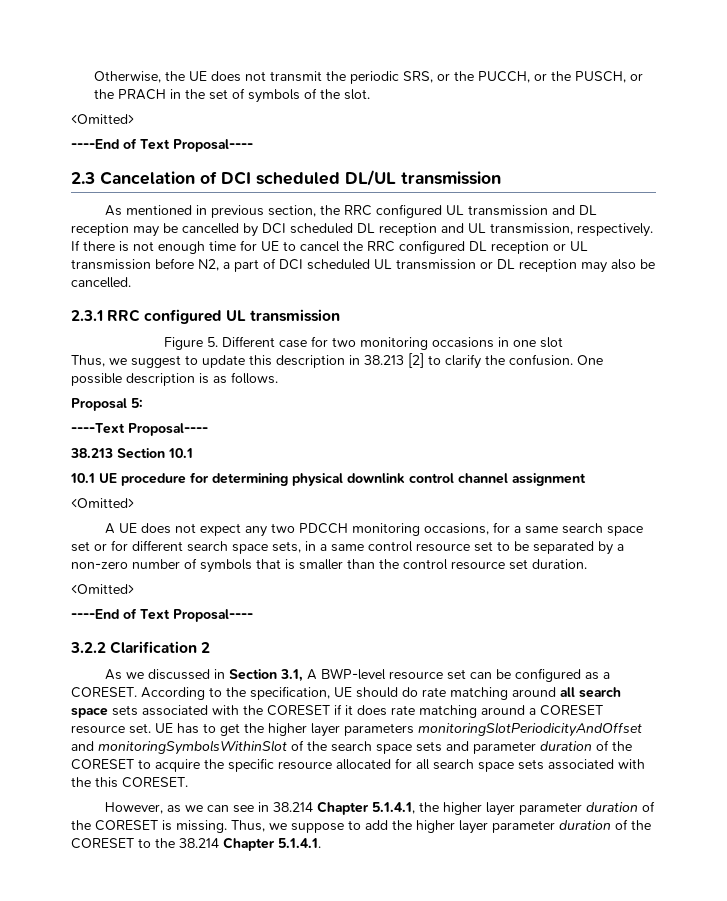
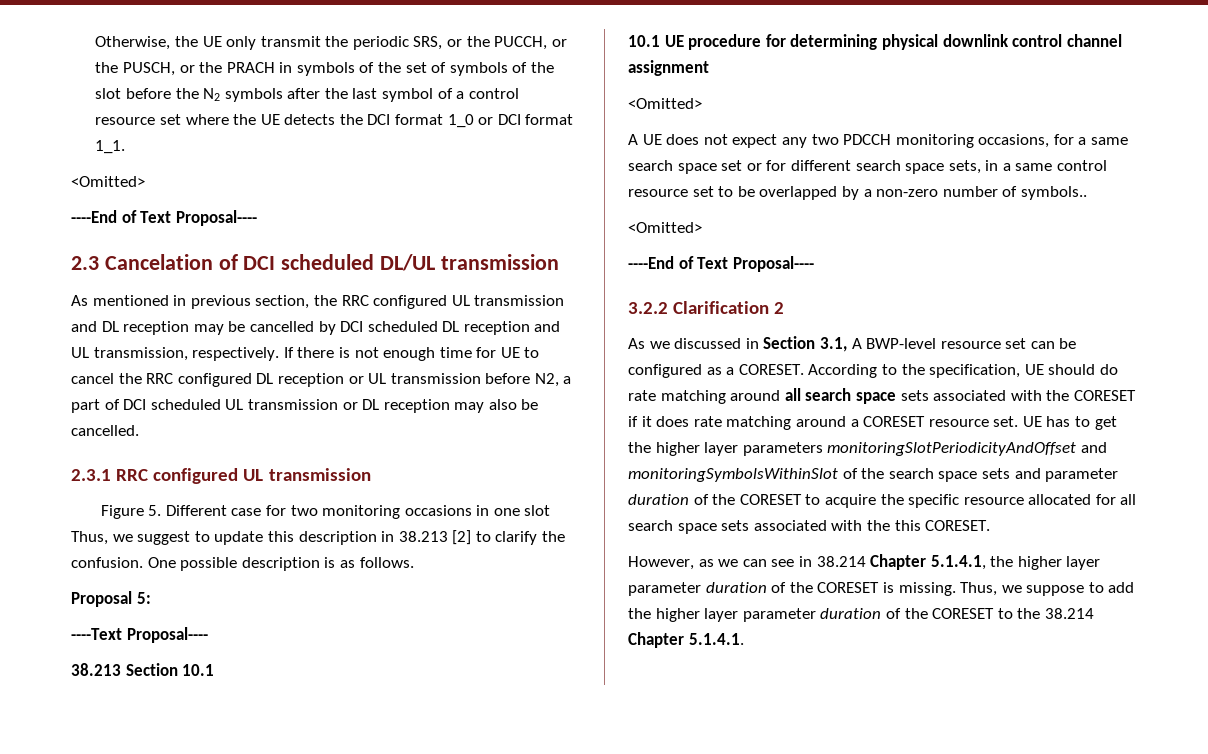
[211,71,267,82] does not -> [226,36,257,50] only
(182, 94) none -> [296,62,375,76] symbols of
[344,89,371,100] slot. -> [95,88,519,102] [95,114,574,128] [95,140,126,154] slot before the N2 symbols after the last symbol of a control resource set where the UE detects the DCI format 1_0 or DCI format 1_1.
[533,541,594,554] separated -> [759,186,838,200] overlapped
[200,559,587,573] symbols that is smaller than the control resource set duration. -> [1020,186,1087,200] symbols..

